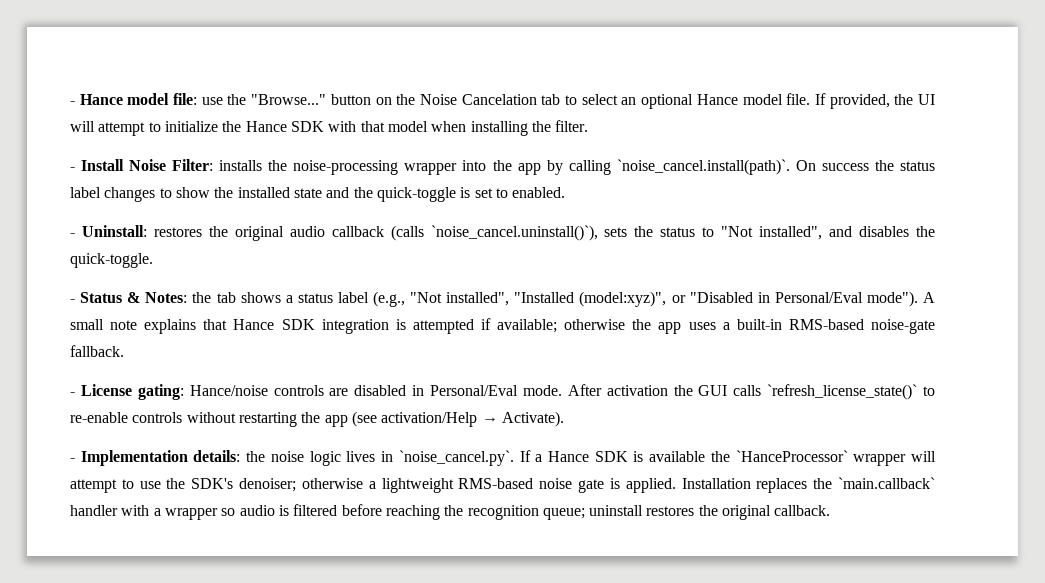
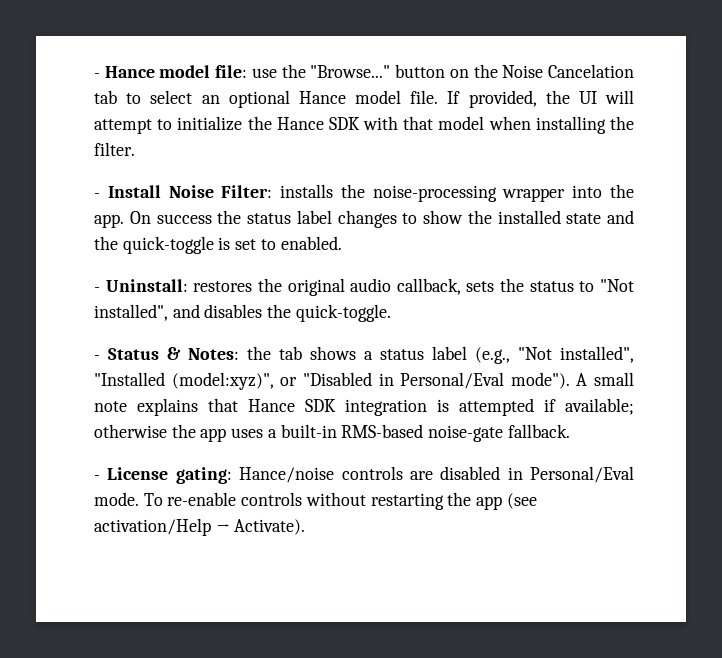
[517,159,790,175] app by calling `noise_cancel.install(path)`. -> [94,214,124,228] app.
[331,225,598,241] callback (calls `noise_cancel.uninstall()`), -> [396,278,461,295] callback,
[567,384,935,400] After activation the GUI calls `refresh_license_state()` to -> [143,493,163,506] To
[70,450,936,466] [70,477,936,493] [70,504,831,520] // - Implementation details: the noise logic lives in `noise_cancel.py`. If a Hance SDK is available the `HanceProcessor` wrapper will attempt to use the SDK's denoiser; otherwise a lightweight RMS-based noise gate is applied. Installation replaces the `main.callback` handler with a wrapper so audio is filtered before reaching the recognition queue; uninstall restores the original callback. -> (306, 527) none

